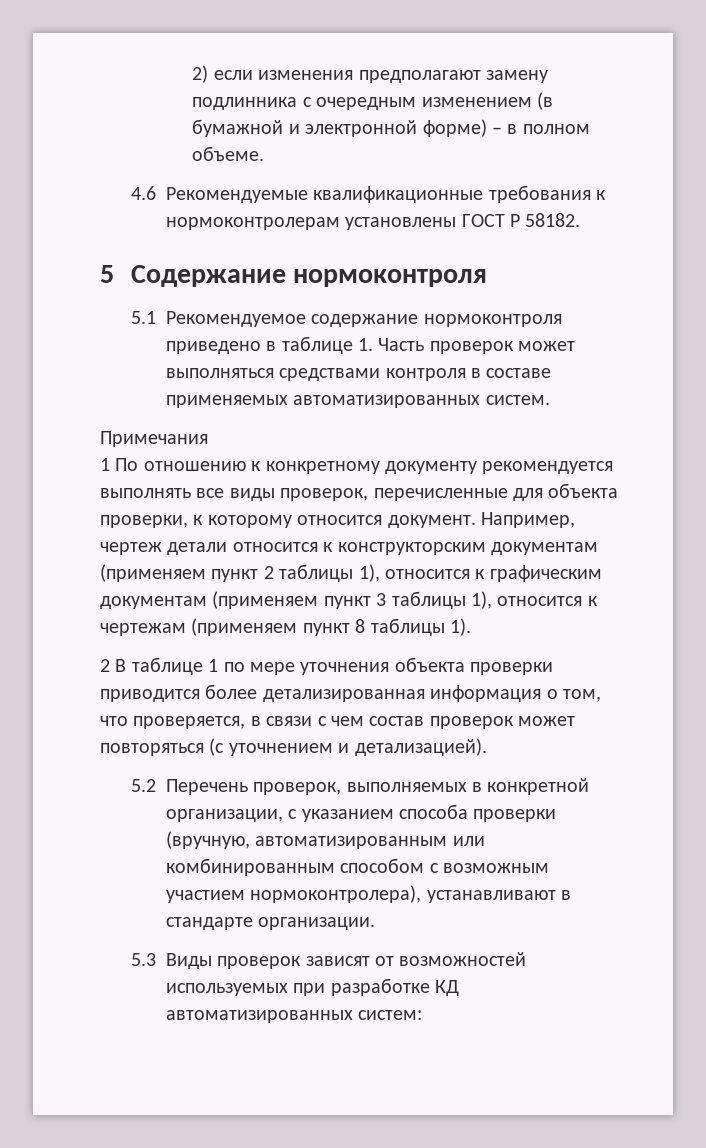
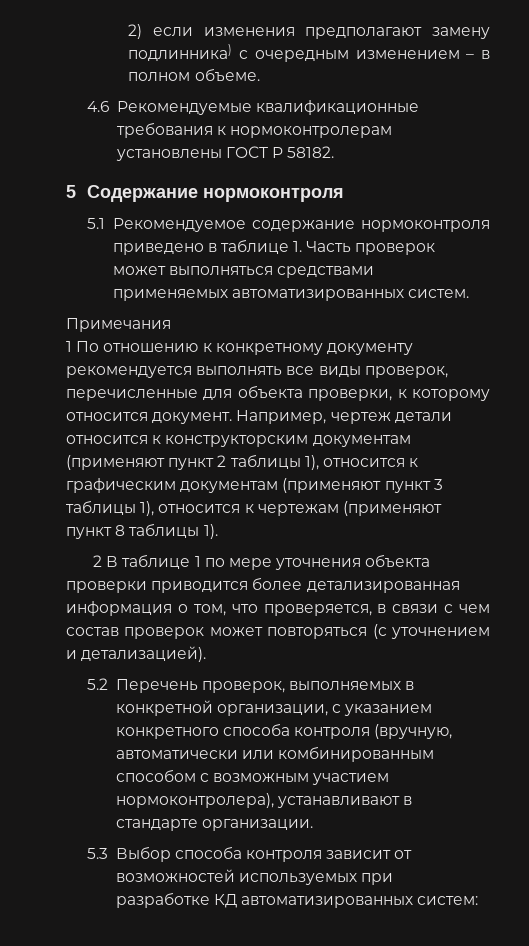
[192,97,298,110] подлинника -> [128,44,233,61] подлинника)
[536,92,553,110] [192,119,487,137] (в бумажной и электронной форме) -> (460, 54) none
[385,368,552,381] контроля в составе -> (374, 272) none
[100,564,206,582] (применяем -> [66,455,165,470] (применяют
[212,591,319,609] (применяем -> [282,478,382,493] (применяют
[191,618,298,636] (применяем -> [342,501,442,516] (применяют
[398,804,557,822] [165,831,448,849] способа проверки (вручную, автоматизированным -> [115,723,453,739] [115,750,238,759] конкретного способа контроля (вручную, автоматически
[165,953,370,969] Виды проверок зависят -> [115,846,392,862] Выбор способа контроля зависит

